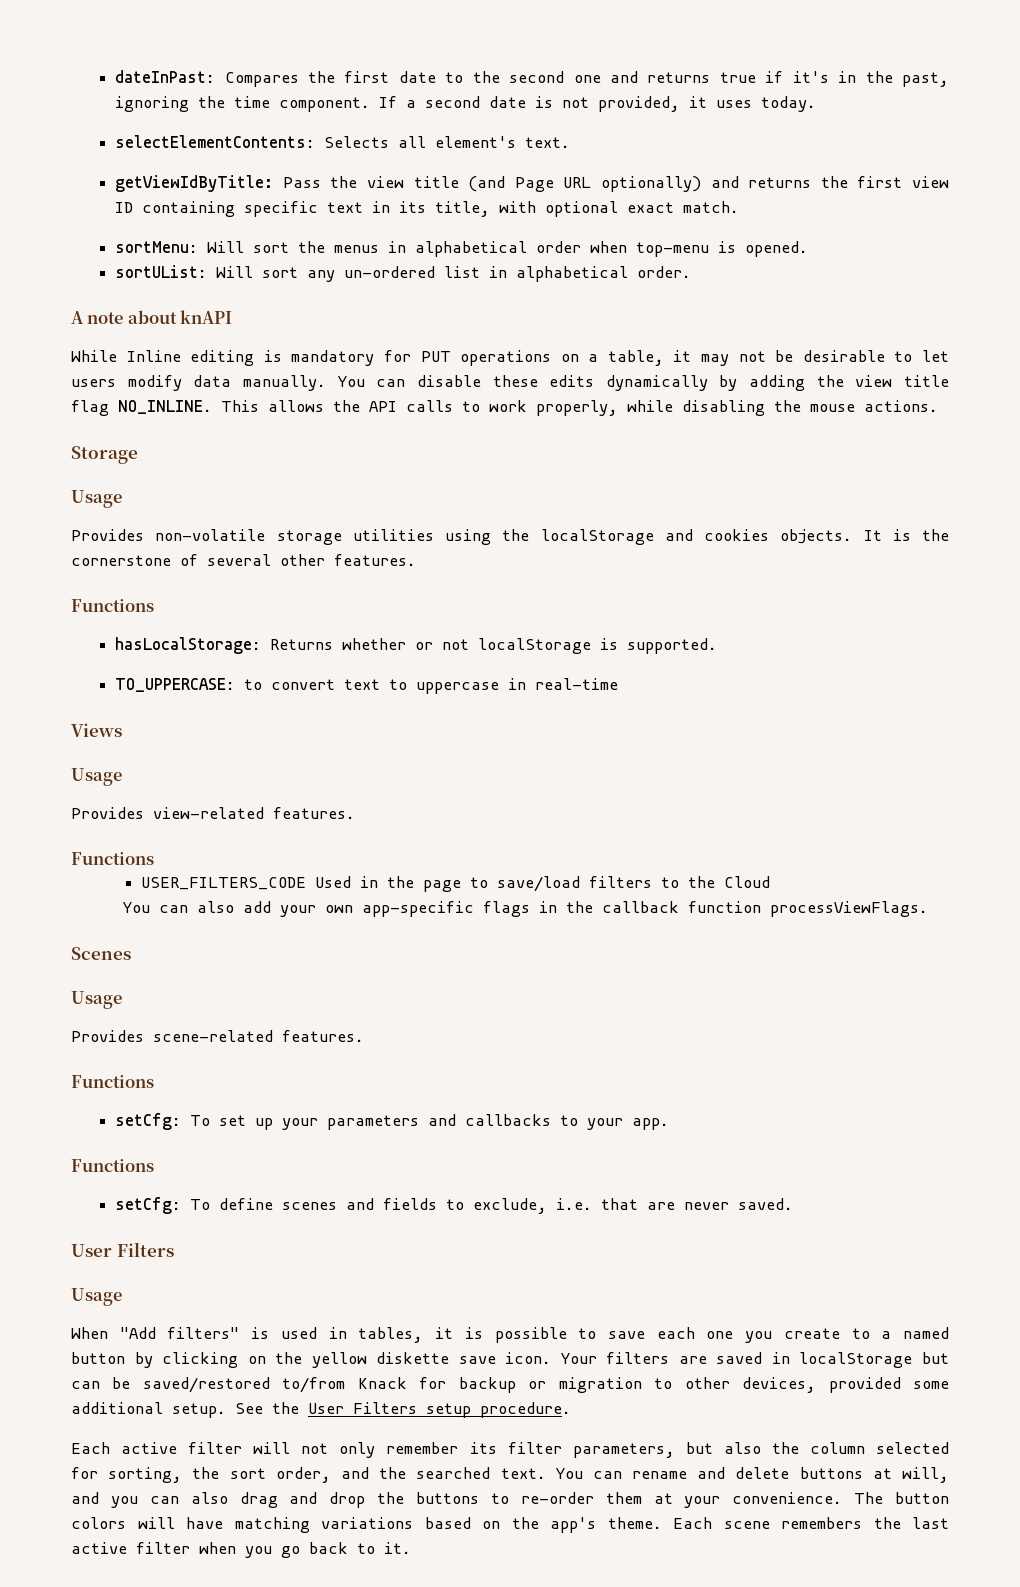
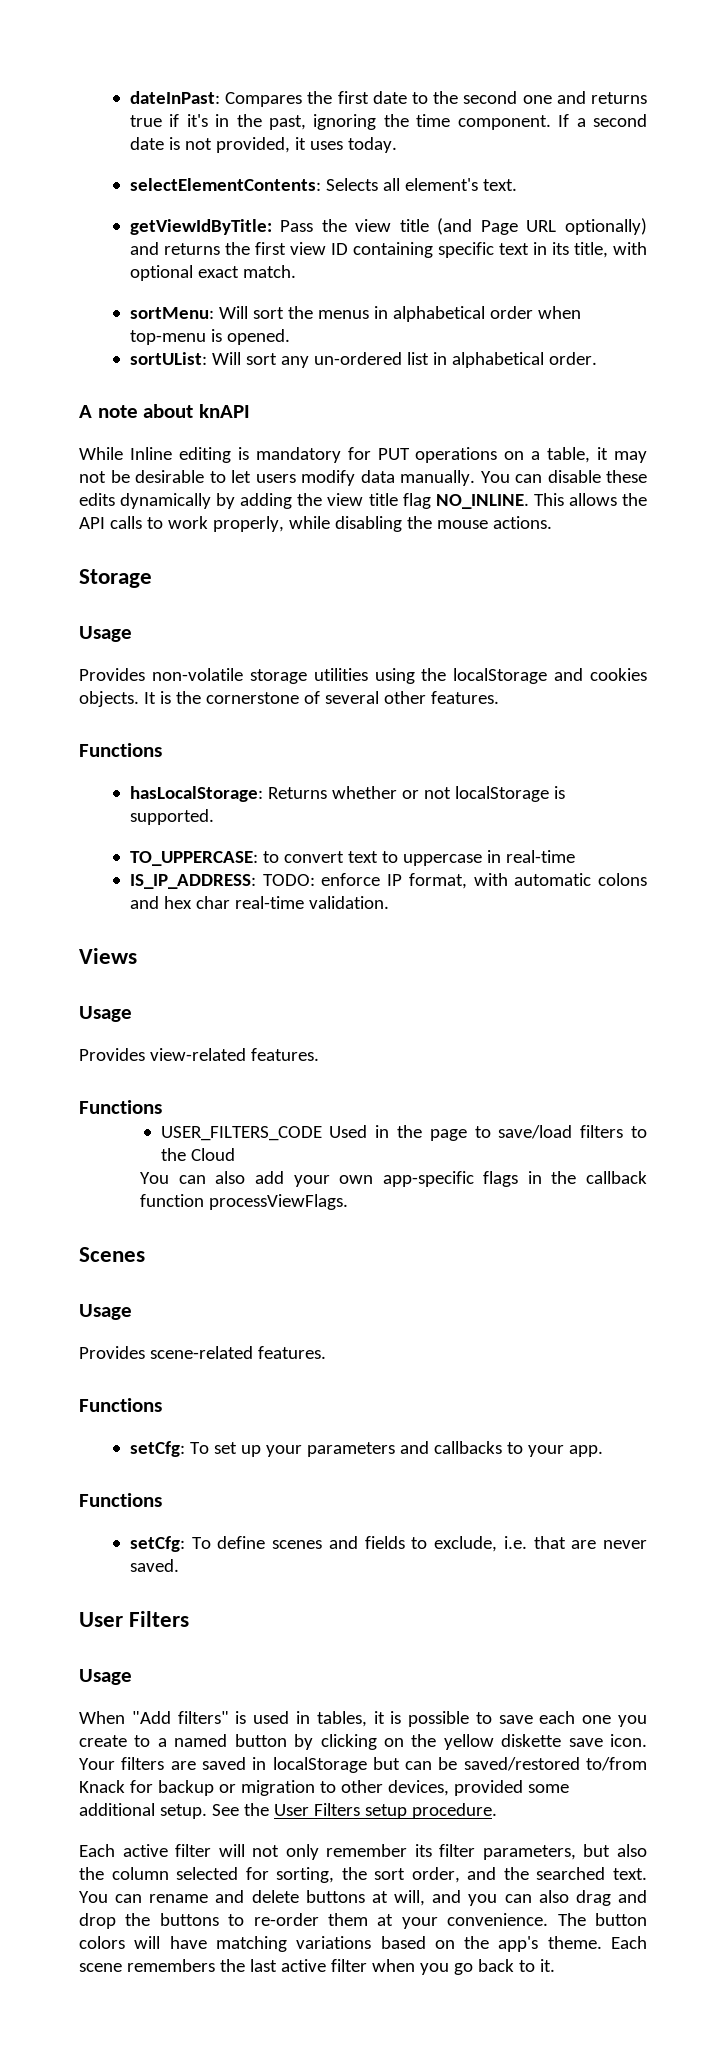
(619, 684) none -> [129,873,647,889] [129,896,389,909] // IS_IP_ADDRESS: TODO: enforce IP format, with automatic colons and hex char real-time validation.

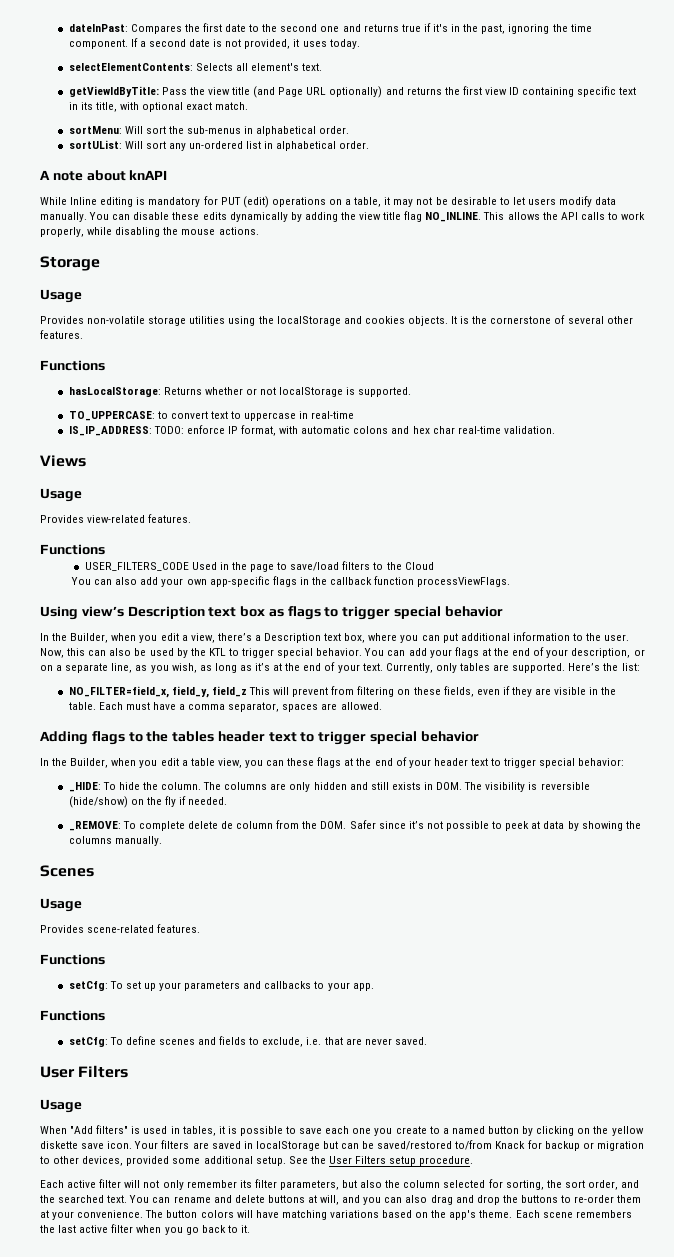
[317,306,581,322] [129,329,290,345] menus in alphabetical order when top-menu is opened. -> [187,126,350,136] sub-menus in alphabetical order.
(410, 454) none -> [242,196,269,208] (edit)
(349, 1202) none -> [40,606,503,620] [40,632,630,643] [40,647,645,658] [40,662,640,673] [68,686,617,698] [68,702,382,712] [40,731,479,745] [40,757,625,768] [68,782,590,792] [68,796,228,808] [68,820,641,831] [68,836,162,846] // Using view’s Description text box as flags to trigger special behavior // In the Builder, when you edit a view, there’s a Description text box, where you can put additional information to the user. Now, this can also be used by the KTL to trigger special behavior. You can add your flags at the end of your description, or on a separate line, as you wish, as long as it’s at the end of your text. Currently, only tables are supported. Here’s the list: // NO_FILTER=field_x, field_y, field_z This will prevent from filtering on these fields, even if they are visible in the table. Each must have a comma separator, spaces are allowed. // Adding flags to the tables header text to trigger special behavior // In the Builder, when you edit a table view, you can these flags at the end of your header text to trigger special behavior: // _HIDE: To hide the column. The columns are only hidden and still exists in DOM. The visibility is reversible (hide/show) on the fly if needed. // _REMOVE: To complete delete de column from the DOM. Safer since it’s not possible to peek at data by showing the columns manually.

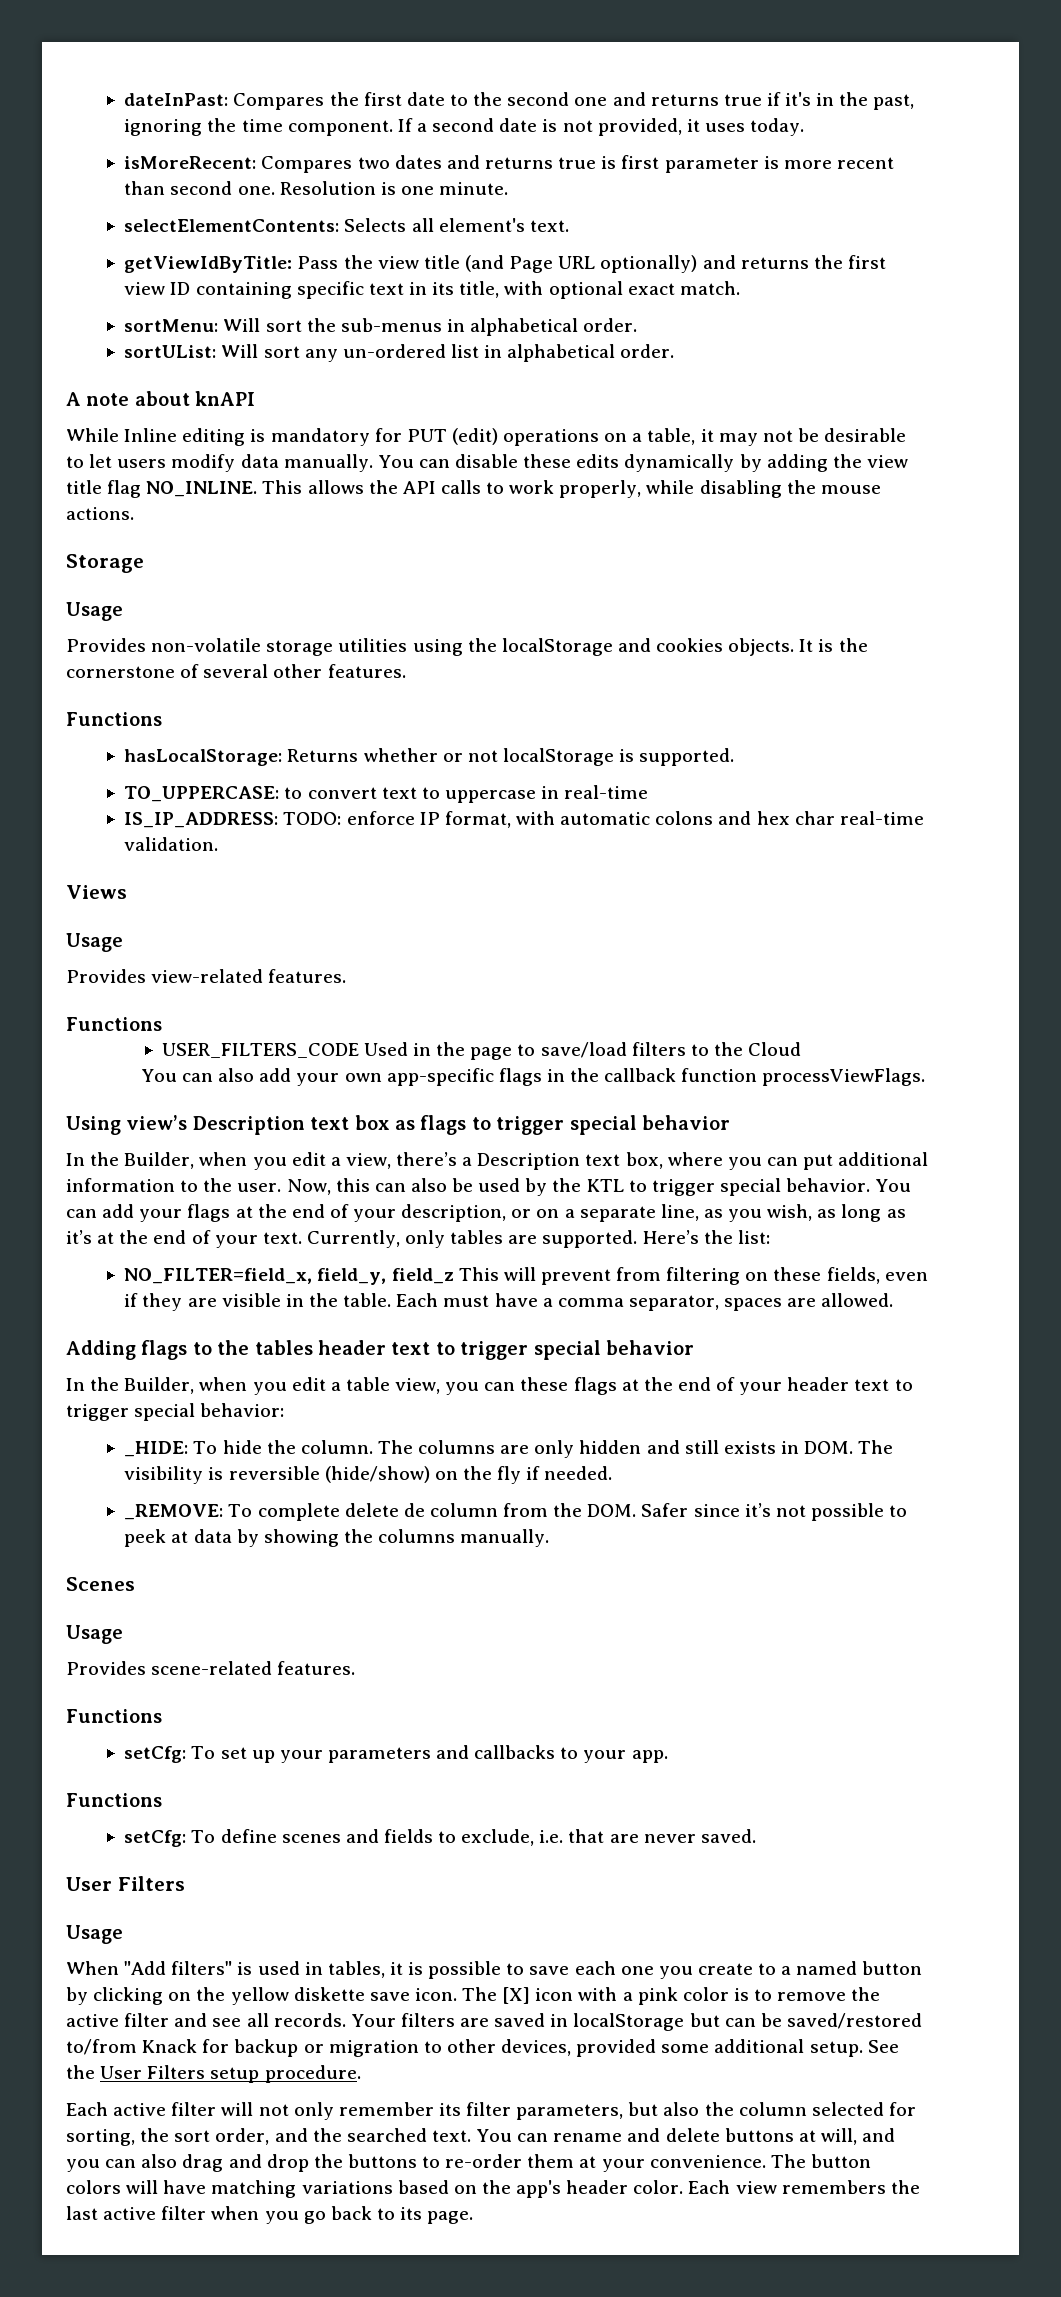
(360, 44) none -> [124,155,894,173] [124,181,509,195] // isMoreRecent: Compares two dates and returns true is first parameter is more recent than second one. Resolution is one minute.
(133, 1145) none -> [462,1987,881,2005] [66,2013,346,2027] The [X] icon with a pink color is to remove the active filter and see all records.
[479,1210,573,1218] theme. Each scene -> [566,2180,777,2194] header color. Each view
[240,1225,250,1233] it. -> [400,2207,474,2224] its page.

